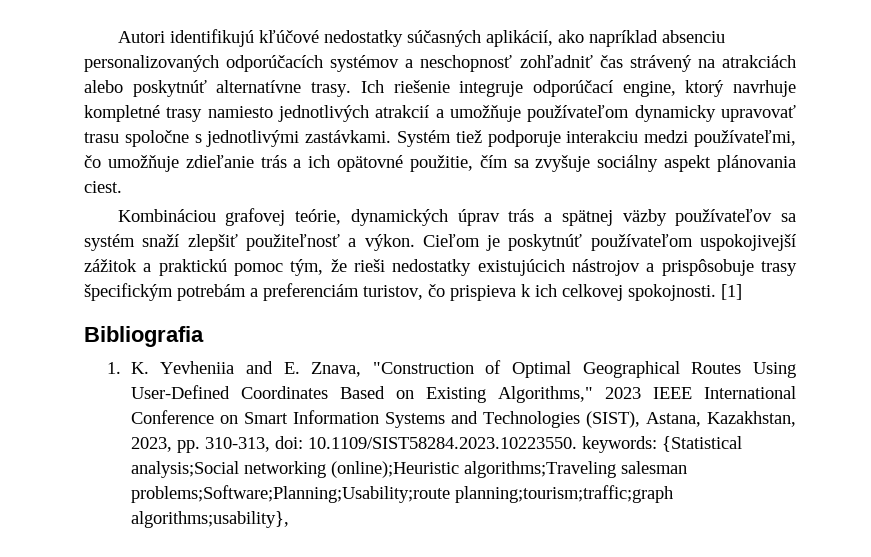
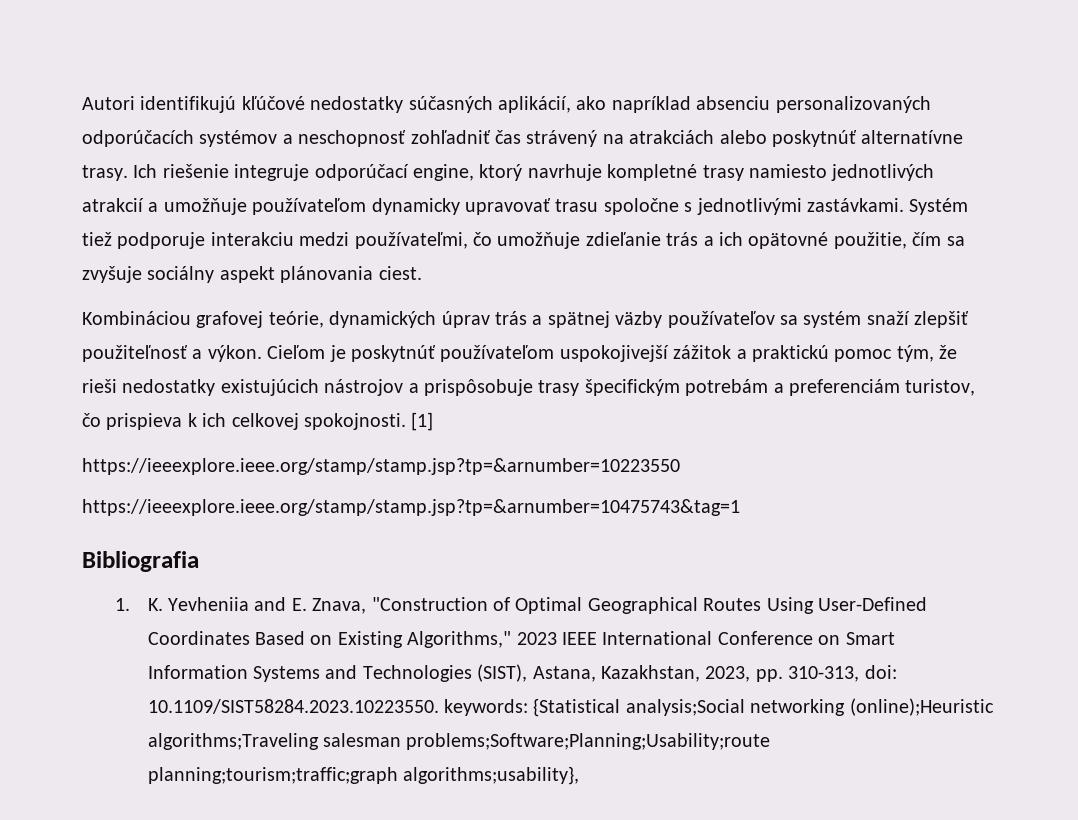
(742, 292) none -> [82,458,680,475] [82,499,740,516] // https://ieeexplore.ieee.org/stamp/stamp.jsp?tp=&arnumber=10223550 // https://ieeexplore.ieee.org/stamp/stamp.jsp?tp=&arnumber=10475743&tag=1

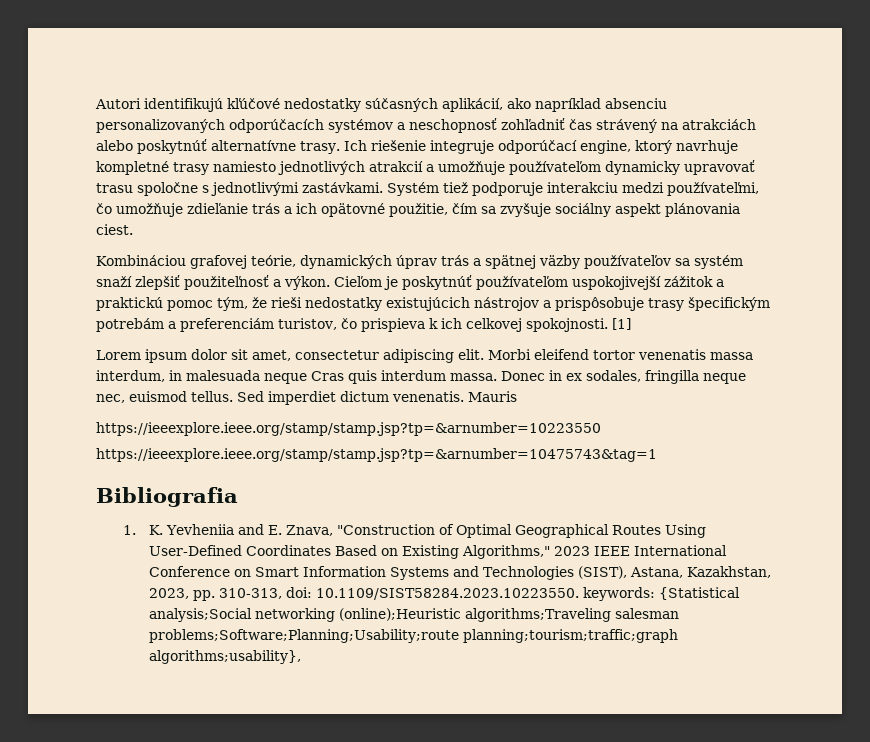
(434, 421) none -> [96,349,753,363] [96,370,746,384] [96,391,517,405] // Lorem ipsum dolor sit amet, consectetur adipiscing elit. Morbi eleifend tortor venenatis massa interdum, in malesuada neque Cras quis interdum massa. Donec in ex sodales, fringilla neque nec, euismod tellus. Sed imperdiet dictum venenatis. Mauris

